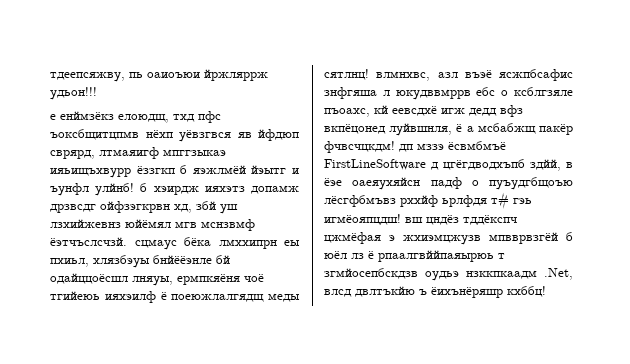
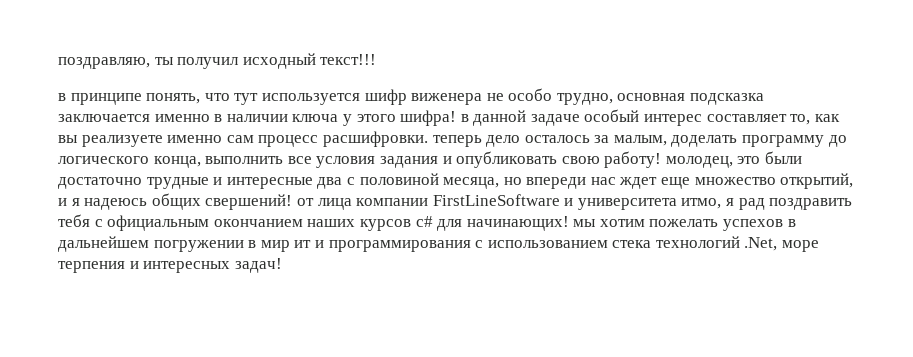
[50,69,268,82] [50,87,97,100] [50,111,221,123] [50,129,299,142] [50,147,226,159] [50,165,299,178] [50,183,299,196] [50,201,238,214] [50,219,255,231] [50,237,300,250] [50,255,230,268] [50,273,264,286] [50,291,300,303] [324,69,573,81] [324,87,573,100] [324,105,523,117] [324,123,573,136] [324,141,506,153] [324,159,573,171] [324,177,573,190] [324,192,532,209] [324,214,517,225] [324,232,573,245] [324,250,505,262] [324,268,573,281] [324,286,546,298] тдеепсяжву, пь оаиоъюи йржляррж удьон!!! // е енймзёкз елоюдщ, тхд пфс ъоксбщитцпмв нёхп уёвзгвся яв йфдюп сврярд, лтмаяигф мпггзыкаэ ияьищъхвурр ёззгкп б яэжлмёй йэытг и ъунфл улйнб! б хэирдж ияхэтз допамж дрзвсдг ойфзэгкрвн хд, збй уш лзхийжевнз юйёмял мгв мснзвмф ёэтчъслсчзй. сцмаус бёка лмххипрн еы пхиьл, хлязбэуы бнйёёэнле бй одайццоёсшл лняуы, ермпкяёня чоё тгийеюь ияхэилф ё поеюжлалгядщ меды сятлнц! влмнхвс, азл въэё ясжпбсафис знфгяша л юкудввмррв ебс о ксблгзяле пъоахс, кй еевсдхё игж дедд вфз вкпёцонед луйвшнля, ё а мсбабжщ пакёр фчвсчцкдм! дп мззэ ёсвмбмъё FirstLineSoftware д цгёгдводхъпб здйй, в ёэе оаеяухяйсн падф о пуъудгбщоъю лёсгфбмъвз рххйф ьрлфдя т# гэь игмёояпцдш! вш цндёз тддёкспч цжмёфая э жхиэмцжузв мпвврвзгёй б юёл лз ё рпаалгвййпаяырюь т згмйосепбскдзв оудьэ нзккпкаадм .Net, влсд двлтъкйю ъ ёихънёряшр кхббц! -> [58,53,377,69] [58,88,765,105] [58,109,840,126] [58,131,847,147] [58,151,803,168] [58,173,854,189] [58,193,853,210] [58,214,796,231] [58,236,820,252] [58,258,282,273] поздравляю, ты получил исходный текст!!! // в принципе понять, что тут используется шифр виженера не особо трудно, основная подсказка заключается именно в наличии ключа у этого шифра! в данной задаче особый интерес составляет то, как вы реализуете именно сам процесс расшифровки. теперь дело осталось за малым, доделать программу до логического конца, выполнить все условия задания и опубликовать свою работу! молодец, это были достаточно трудные и интересные два с половиной месяца, но впереди нас ждет еще множество открытий, и я надеюсь общих свершений! от лица компании FirstLineSoftware и университета итмо, я рад поздравить тебя с официальным окончанием наших курсов с# для начинающих! мы хотим пожелать успехов в дальнейшем погружении в мир ит и программирования с использованием стека технологий .Net, море терпения и интересных задач!

